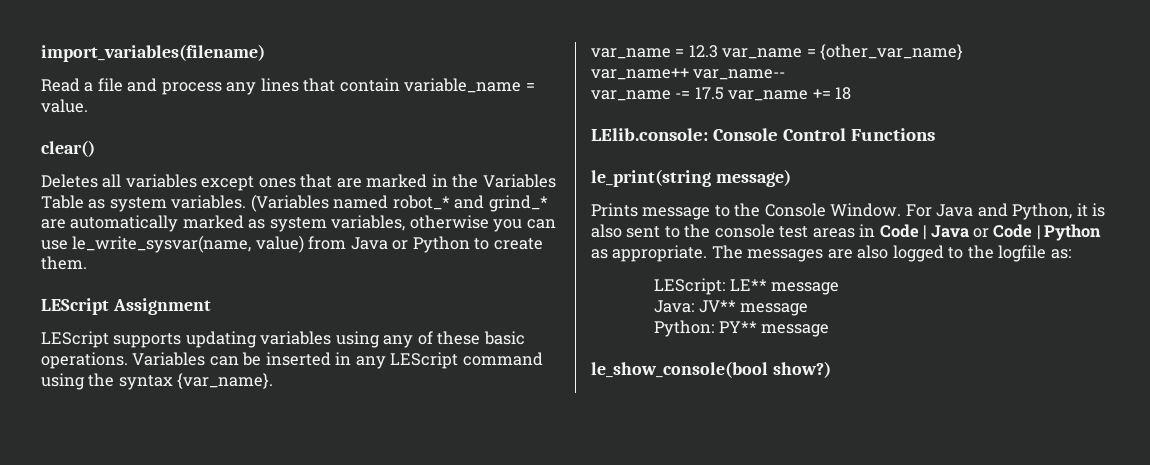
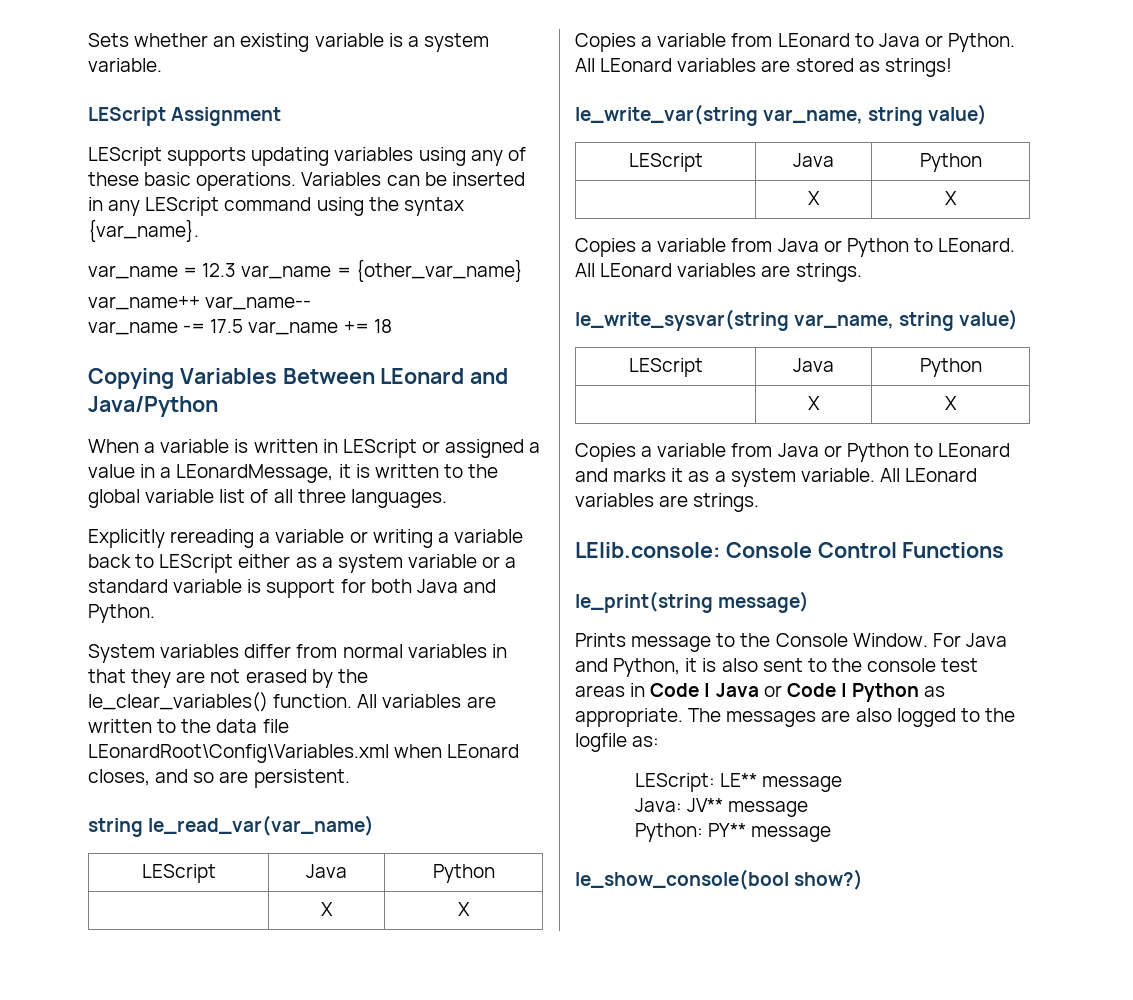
[41,44,265,62] [41,78,535,95] [41,99,88,113] [41,140,95,157] [41,174,556,191] [41,194,548,212] [41,215,556,232] [41,235,543,253] [41,256,87,270] import_variables(filename) // Read a file and process any lines that contain variable_name = value. // clear() // Deletes all variables except ones that are marked in the Variables Table as system variables. (Variables named robot_* and grind_* are automatically marked as system variables, otherwise you can use le_write_sysvar(name, value) from Java or Python to create them. -> [88,33,489,52] [88,58,162,72] Sets whether an existing variable is a system variable.
(852, 93) none -> [88,368,509,389] [88,396,218,417] [88,439,541,458] [88,464,499,483] [88,489,447,508] [88,529,523,548] [88,554,517,573] [88,579,496,598] [88,604,155,623] [88,644,507,663] [88,669,368,688] [88,692,496,712] [88,719,289,733] [88,744,520,763] [88,769,350,788] [88,815,375,837] [141,864,216,883] [306,864,347,878] [432,864,495,883] [320,902,333,916] [457,902,470,916] [575,33,1016,52] [575,58,952,77] [575,104,988,126] [628,153,703,172] [793,153,834,167] [919,153,982,172] [807,191,820,205] [944,191,957,205] [575,238,1016,257] [575,263,862,282] [575,309,1019,331] [628,358,703,377] [793,358,834,372] [919,358,982,377] [807,396,820,410] [944,396,957,410] [575,443,1011,462] [575,468,978,487] [575,493,760,512] // Copying Variables Between LEonard and Java/Python // When a variable is written in LEScript or assigned a value in a LEonardMessage, it is written to the global variable list of all three languages. // Explicitly rereading a variable or writing a variable back to LEScript either as a system variable or a standard variable is support for both Java and Python. // System variables differ from normal variables in that they are not erased by the le_clear_variables() function. All variables are written to the data file LEonardRoot\Config\Variables.xml when LEonard closes, and so are persistent. // string le_read_var(var_name) // LEScript | Java | Python // | X | X // Copies a variable from LEonard to Java or Python. All LEonard variables are stored as strings! // le_write_var(string var_name, string value) // LEScript | Java | Python // | X | X // Copies a variable from Java or Python to LEonard. All LEonard variables are strings. // le_write_sysvar(string var_name, string value) // LEScript | Java | Python // | X | X // Copies a variable from Java or Python to LEonard and marks it as a system variable. All LEonard variables are strings.

